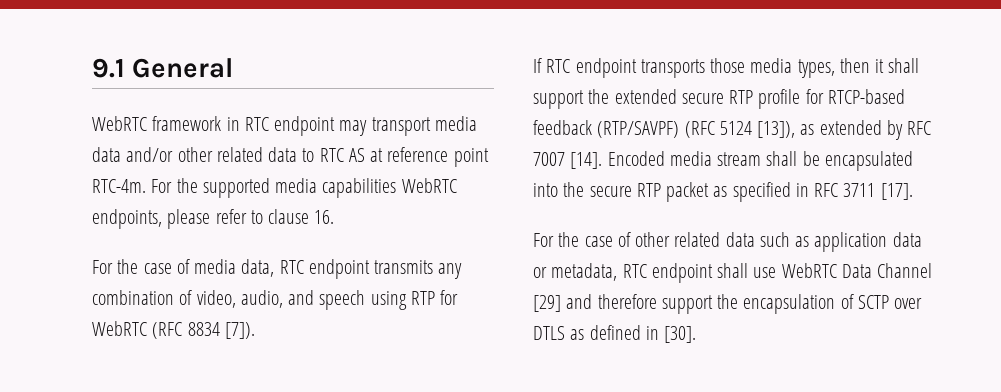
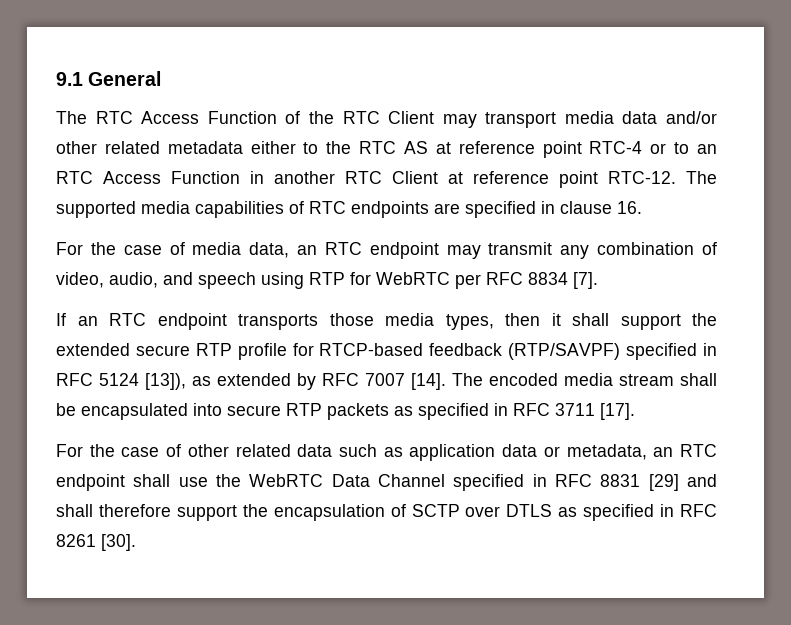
[92,116,336,136] WebRTC framework in RTC endpoint -> [56,111,435,124] The RTC Access Function of the RTC Client
[268,147,315,162] data to -> [167,141,352,154] metadata either to the
[92,178,457,198] [92,209,263,229] RTC-4m. For the supported media capabilities WebRTC endpoints, please refer to -> [589,141,717,154] [56,171,717,188] [56,201,555,218] RTC-4 or to an RTC Access Function in another RTC Client at reference point RTC-12. The supported media capabilities of RTC endpoints are specified in
[279,259,434,279] RTC endpoint transmits -> [297,242,553,259] an RTC endpoint may transmit
[152,322,255,339] (RFC 8834 [7]). -> [455,272,598,289] per RFC 8834 [7].
(542, 65) none -> [77,316,98,326] an
[684,121,715,138] (RFC -> [626,343,718,360] [56,373,93,386] specified in RFC
[607,151,665,166] Encoded -> [452,373,558,386] The encoded
[563,182,710,202] the secure RTP packet -> [227,403,389,420] secure RTP packets
(618, 272) none -> [653,447,674,457] an
(777, 272) none -> [216,474,241,487] the
(933, 270) none -> [453,474,641,491] specified in RFC 8831
(593, 301) none -> [56,504,93,517] shall
[589,325,659,340] defined in -> [583,504,717,521] [56,534,96,547] specified in RFC 8261

